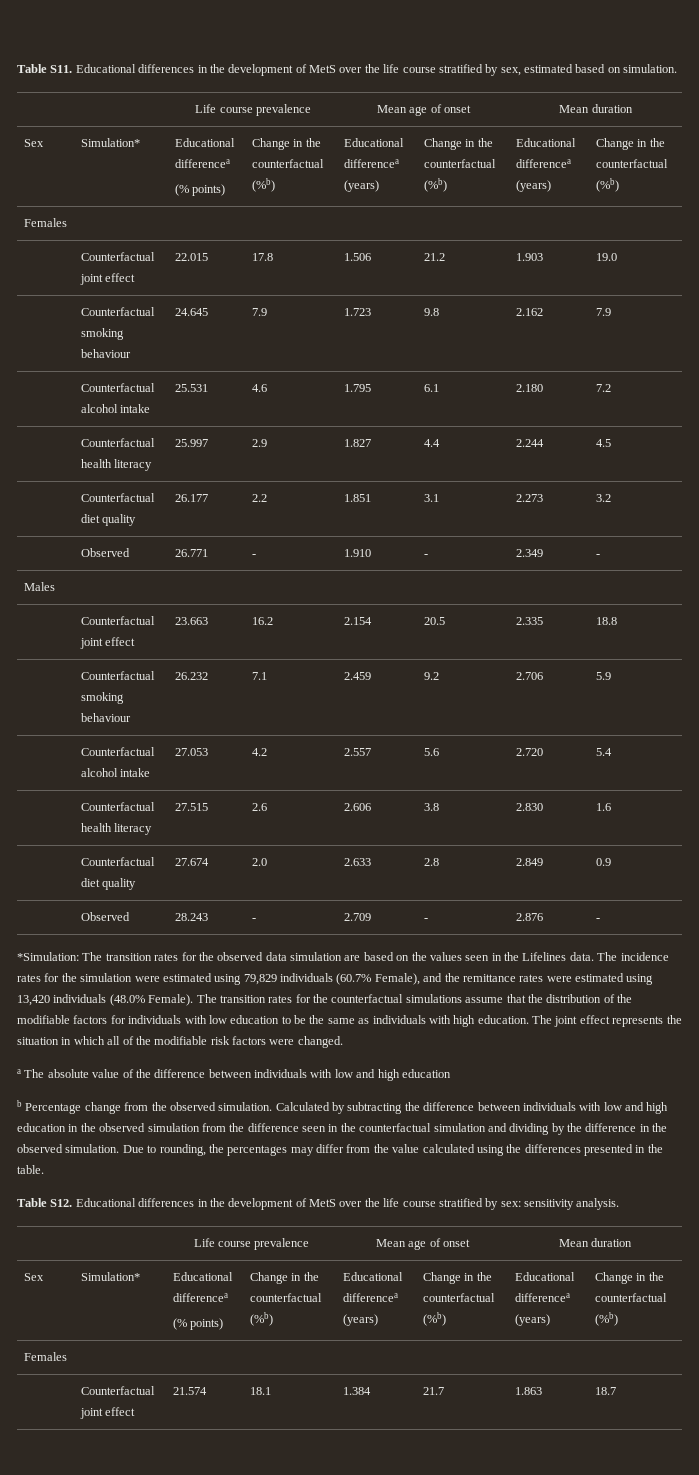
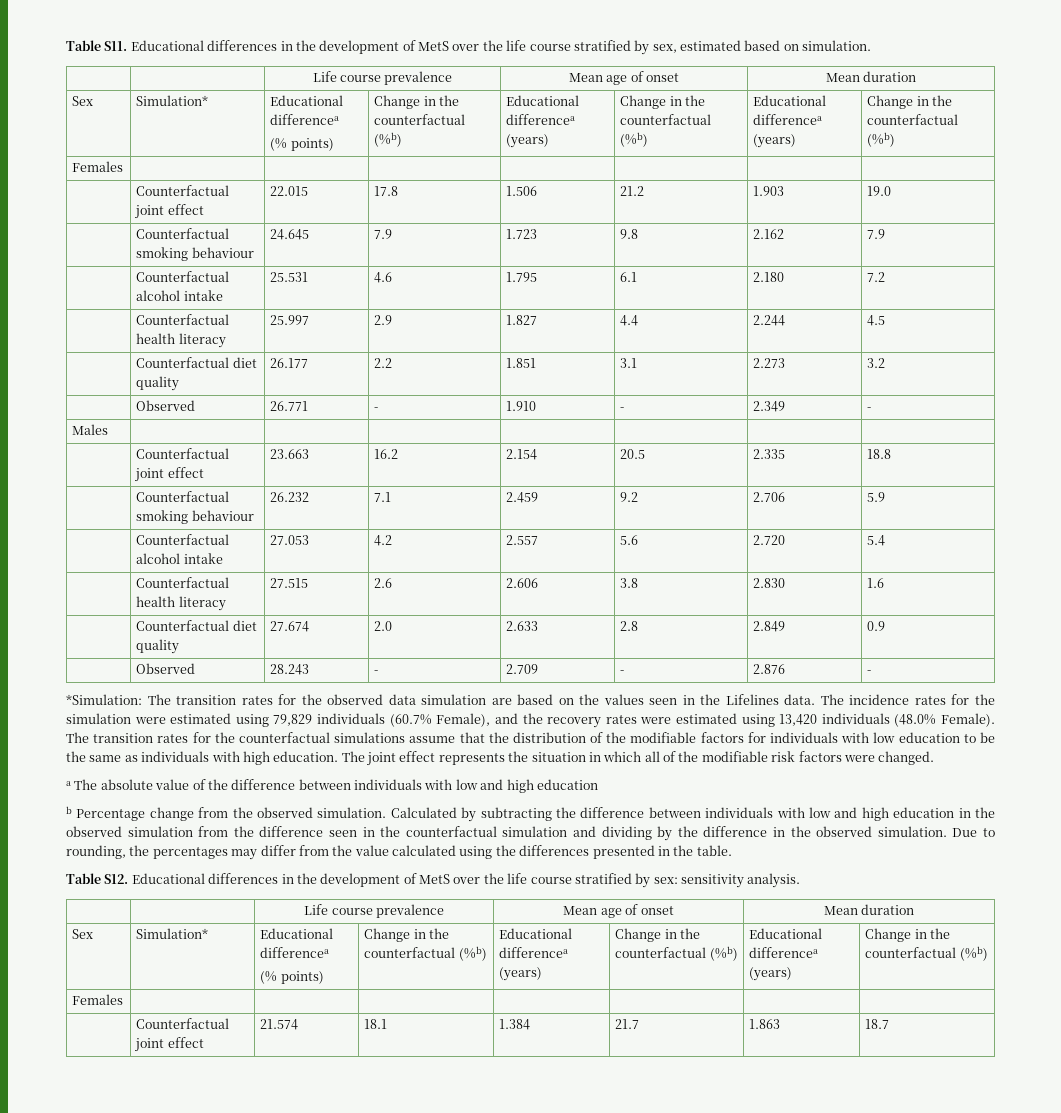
[462,974,516,982] remittance -> [547,717,602,728] recovery

